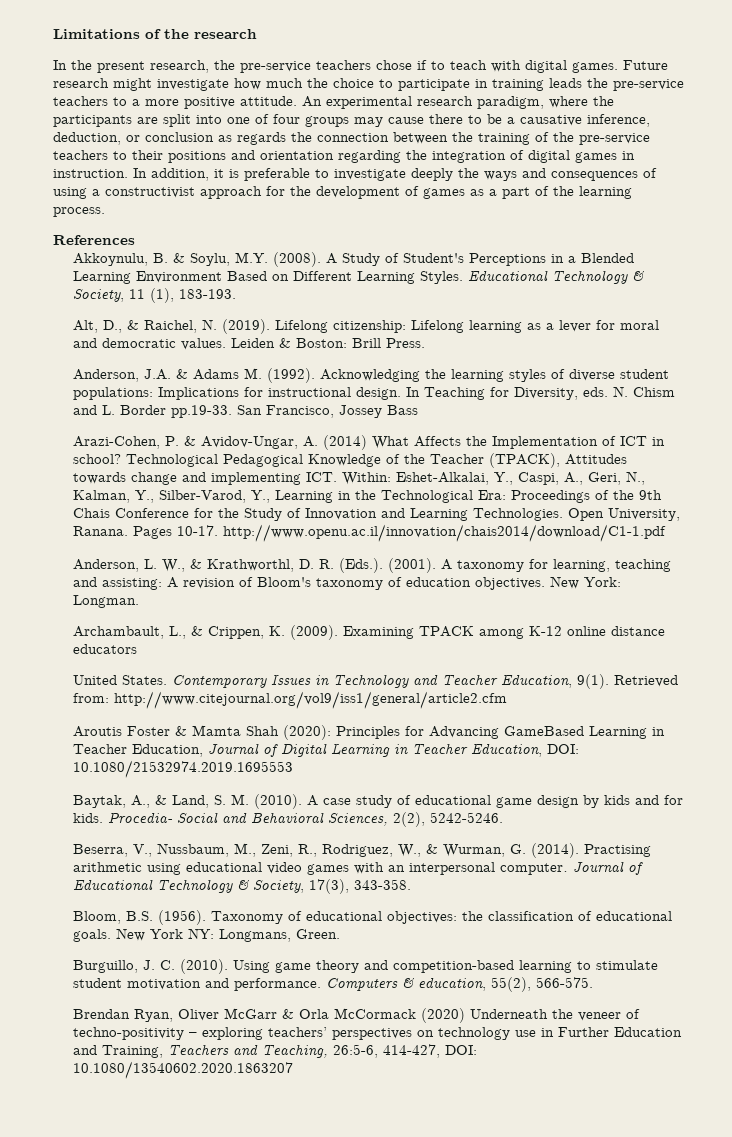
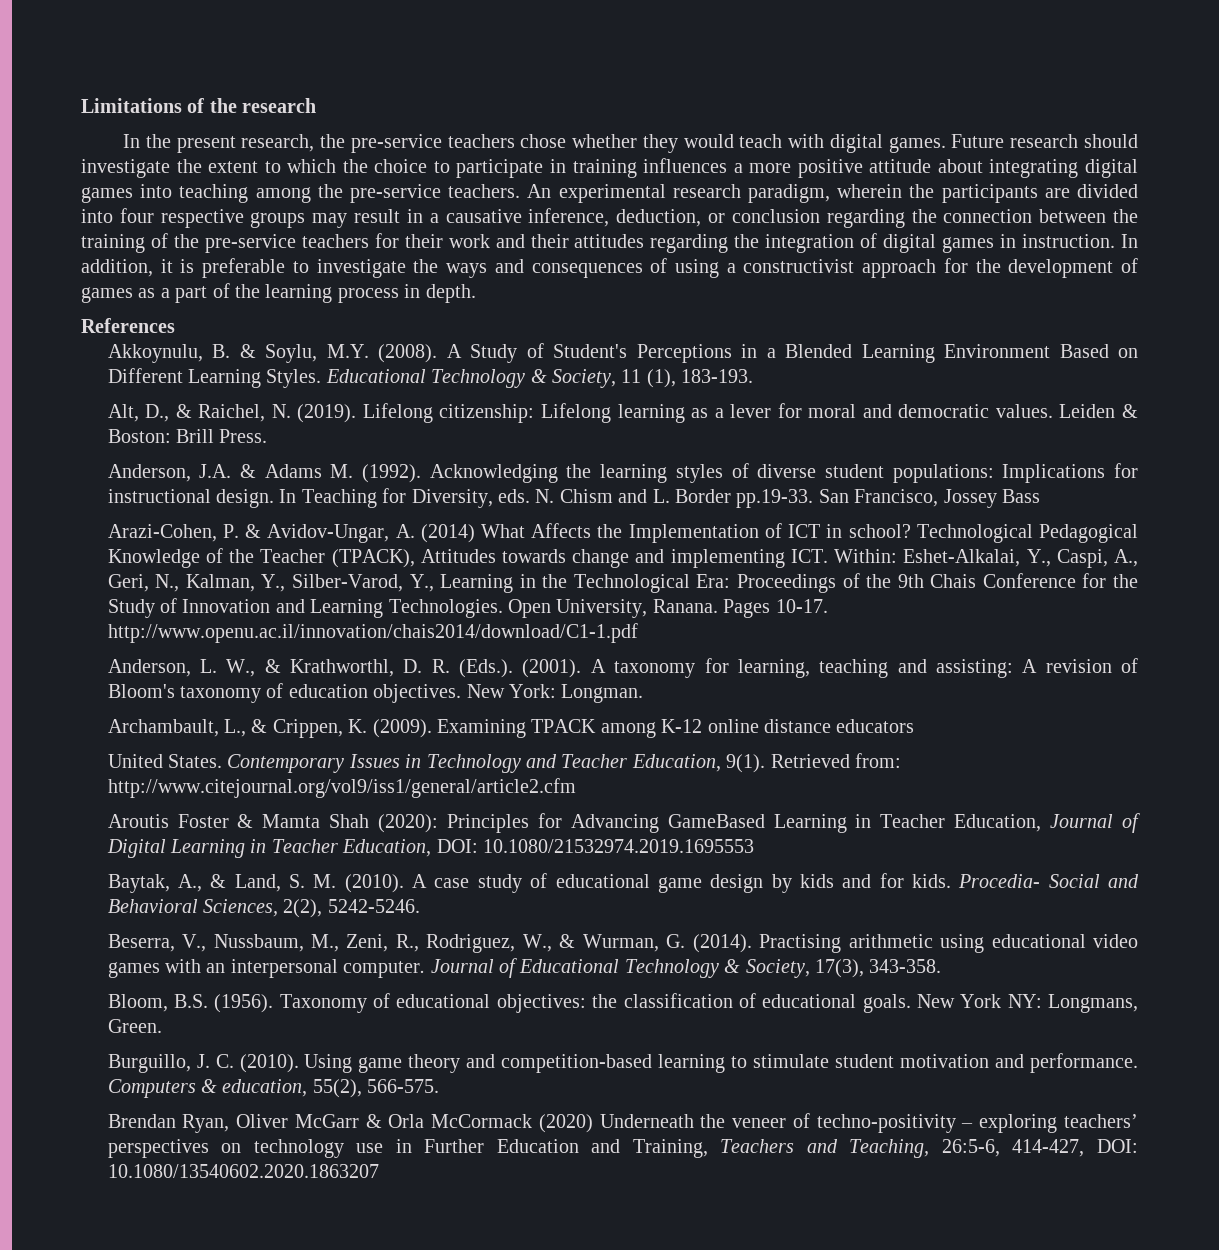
[417,60,445,70] if to -> [572,134,734,153] whether they would
[113,78,303,91] might investigate how much -> [1083,134,1138,148] [81,159,337,178] should investigate the extent to which
[549,78,684,91] [53,96,297,109] leads the pre-service teachers to a more positive attitude. -> [643,158,1138,178] [81,184,521,203] influences a more positive attitude about integrating digital games into teaching among the pre-service teachers.
[549,96,588,108] where -> [837,184,903,198] wherein
[163,114,502,127] split into one of four groups may cause there to be -> [1077,184,1139,198] [81,208,423,228] divided into four respective groups may result in
[218,132,286,145] as regards -> [826,209,905,228] regarding
[113,150,334,163] to their positions and orientation -> [374,233,645,248] for their work and their attitudes
[411,168,453,181] deeply -> (406, 268) none
[53,207,105,217] process. -> [337,284,476,303] process in depth.

